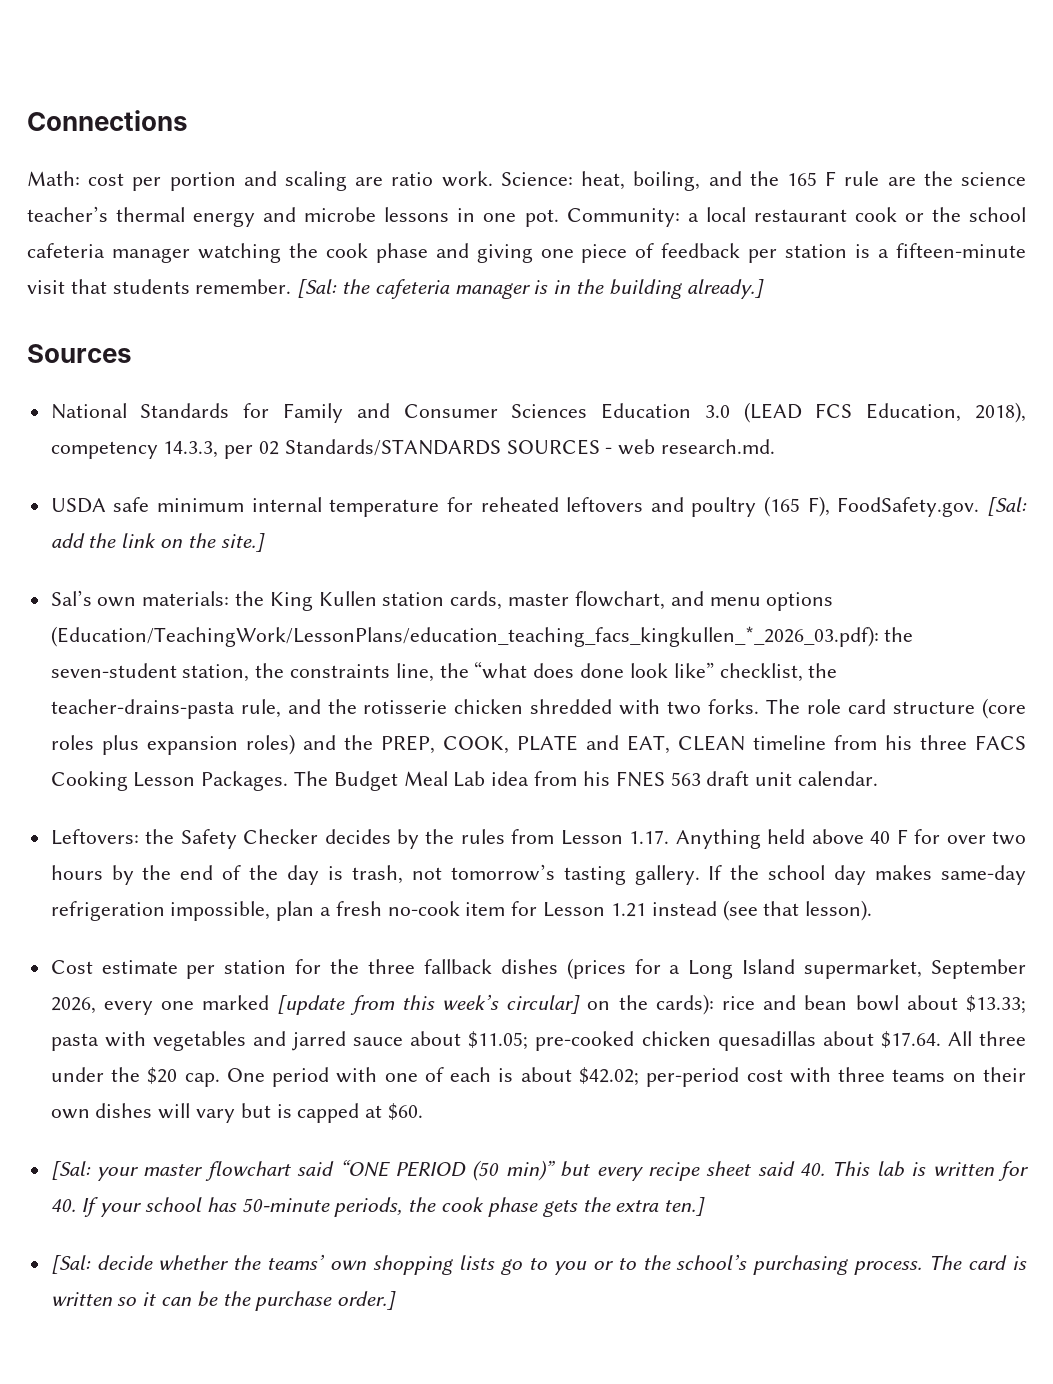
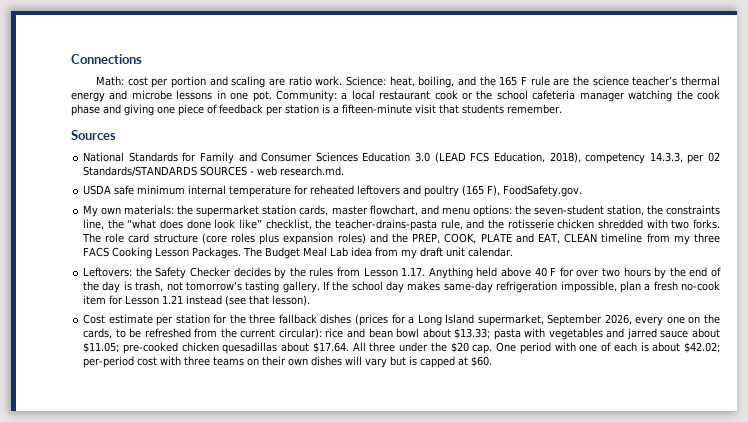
[297,279,764,299] [Sal: the cafeteria manager is in the building already.] -> (562, 109) none
[986,497,1027,516] [50,533,265,552] [50,590,92,606] [Sal: add the link on the site.] // Sal’s -> [83,205,99,217] // My
[269,591,377,611] King Kullen -> [196,205,260,217] supermarket
[766,592,834,611] [50,626,879,647] options (Education/TeachingWork/LessonPlans/education_teaching_facs_kingkullen_*_2026_03.pdf): -> [472,205,512,217] options:
[884,735,912,750] his -> [673,235,690,245] my
[582,771,701,787] his FNES 563 -> [401,249,418,259] my
[202,994,714,1015] marked [update from this week’s circular] on the cards): -> [688,314,720,324] [83,328,322,339] on the cards, to be refreshed from the current circular):
[50,1160,1030,1181] [50,1197,706,1217] [50,1254,1028,1275] [50,1291,397,1311] // [Sal: your master flowchart said “ONE PERIOD (50 min)” but every recipe sheet said 40. This lab is written for 40. If your school has 50-minute periods, the cook phase gets the extra ten.] // [Sal: decide whether the teams’ own shopping lists go to you or to the school’s purchasing process. The card is written so it can be the purchase order.] -> (493, 361) none

